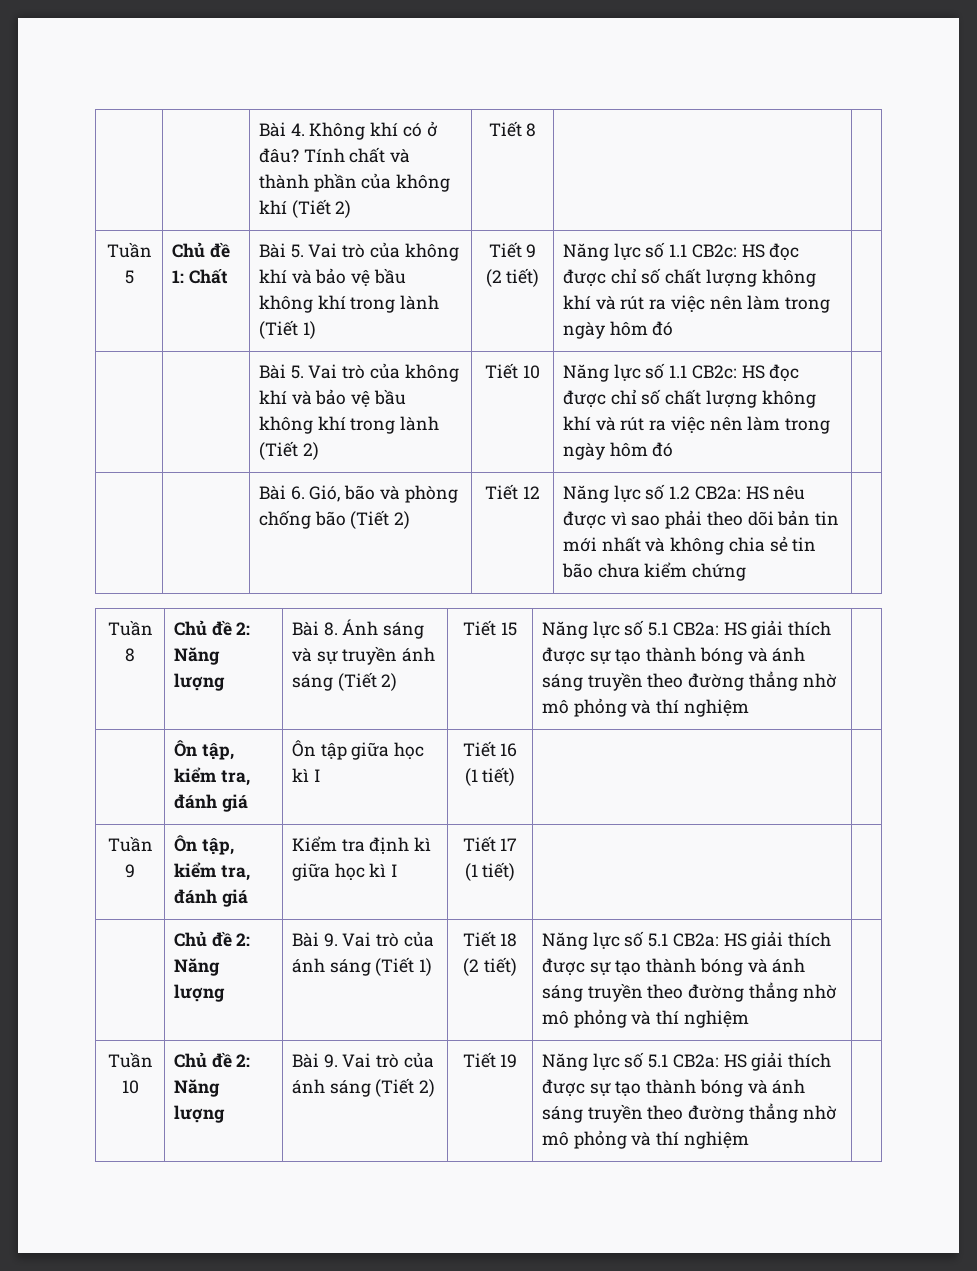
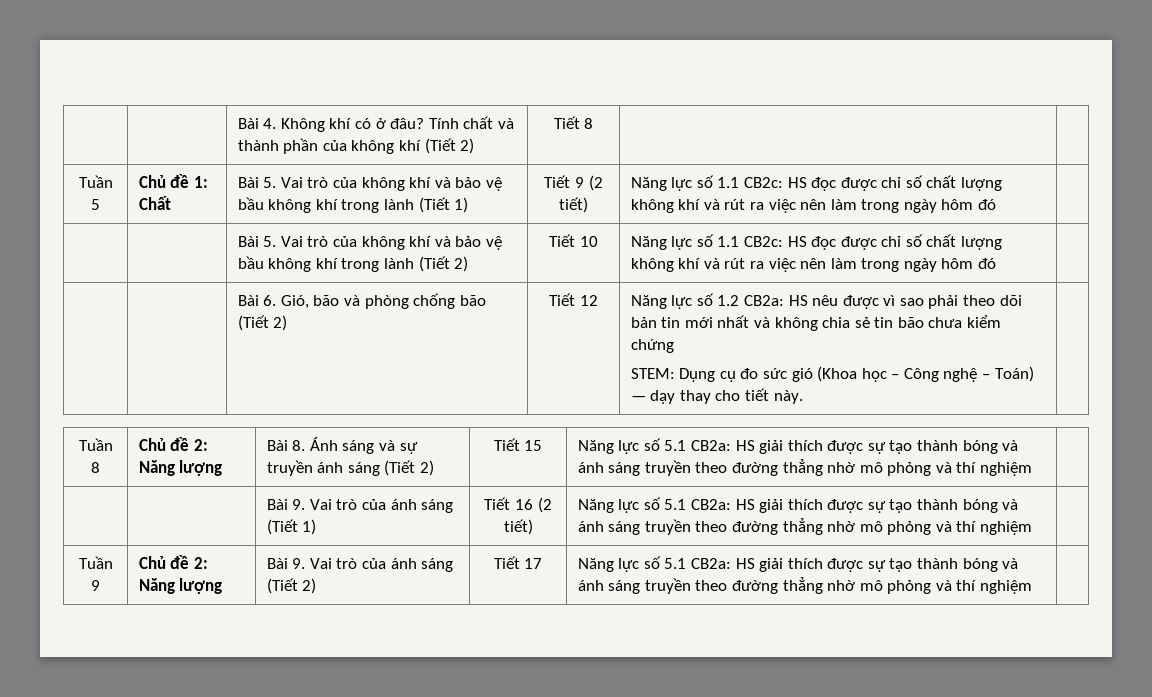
(747, 572) none -> [630,366,1034,382] [630,388,803,404] // STEM: Dụng cụ đo sức gió (Khoa học – Công nghệ – Toán) — dạy thay cho tiết này.
[173,740,234,760] [173,767,250,786] [173,794,248,812] [291,740,425,760] [291,768,321,782] [462,741,518,757] [464,767,516,786] [107,836,153,852] [125,864,135,878] [173,835,234,855] [173,862,250,881] [173,889,248,907] [291,836,432,854] [291,863,399,881] [462,836,518,852] [464,862,516,881] [173,931,251,947] [173,958,220,976] [173,984,225,1002] Ôn tập, kiểm tra, đánh giá | Ôn tập giữa học kì I | Tiết 16 (1 tiết) | | // Tuần 9 | Ôn tập, kiểm tra, đánh giá | Kiểm tra định kì giữa học kì I | Tiết 17 (1 tiết) | | // | Chủ đề 2: Năng lượng -> (1033, 469) none
[500,933,518,947] 18 -> [515,499,533,510] 16
[121,1080,139,1094] 10 -> [91,580,100,591] 9
[500,1054,518,1068] 19 -> [524,558,543,569] 17

